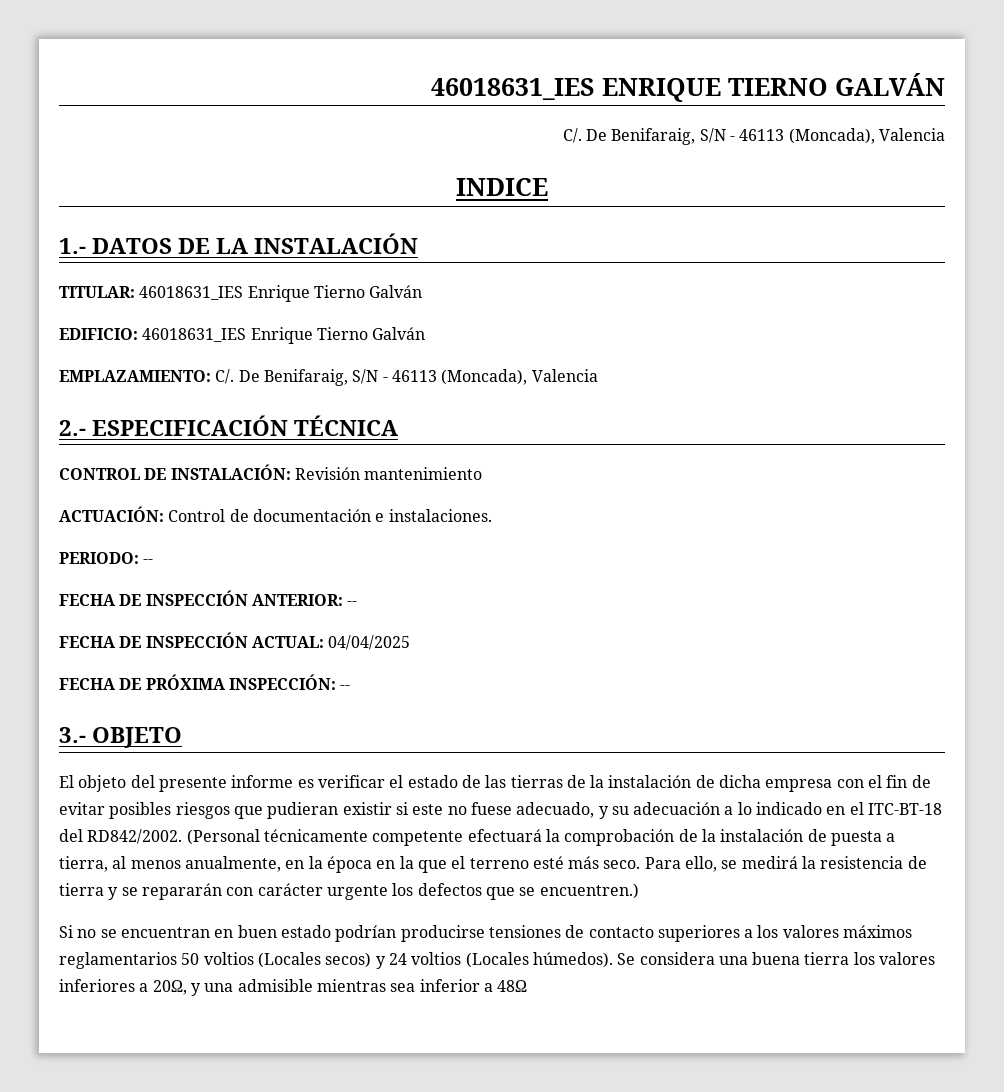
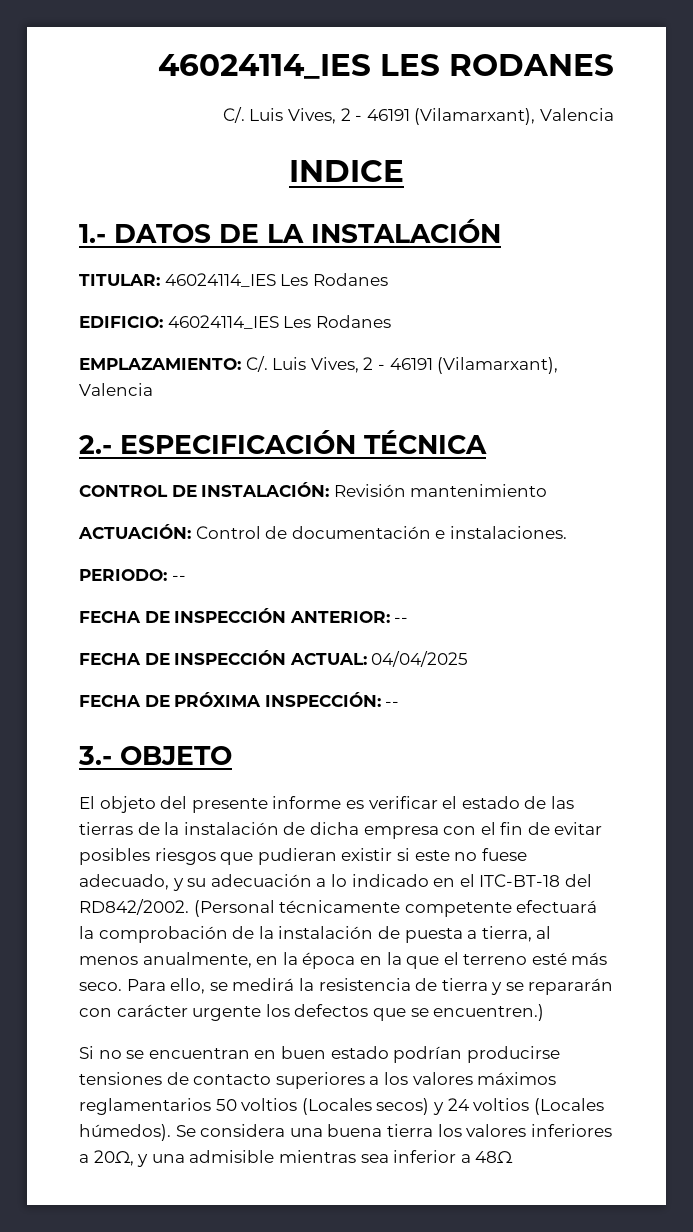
[431,73,945,102] [562,128,875,145] 46018631_IES ENRIQUE TIERNO GALVÁN // C/. De Benifaraig, S/N - 46113 (Moncada), -> [158,54,614,79] [222,107,536,125] 46024114_IES LES RODANES // C/. Luis Vives, 2 - 46191 (Vilamarxant),
[139,285,423,302] [59,327,426,344] [59,369,528,386] 46018631_IES Enrique Tierno Galván // EDIFICIO: 46018631_IES Enrique Tierno Galván // EMPLAZAMIENTO: C/. De Benifaraig, S/N - 46113 (Moncada), -> [164,273,388,287] [79,315,391,329] [79,356,559,374] 46024114_IES Les Rodanes // EDIFICIO: 46024114_IES Les Rodanes // EMPLAZAMIENTO: C/. Luis Vives, 2 - 46191 (Vilamarxant),

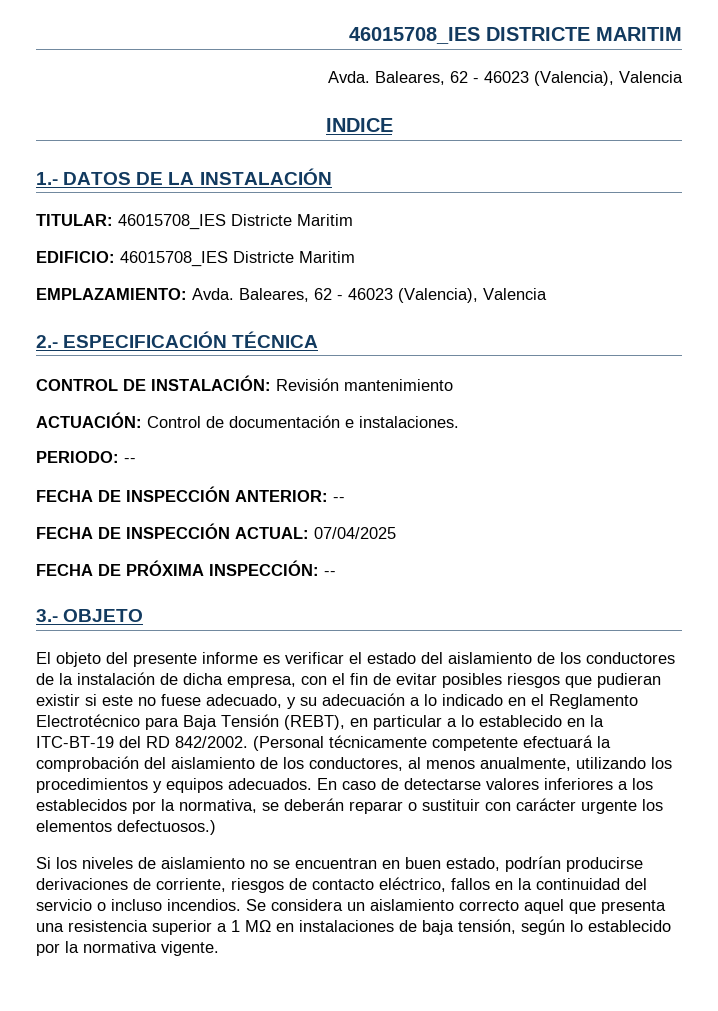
[158,54,614,79] [222,107,536,125] 46024114_IES LES RODANES // C/. Luis Vives, 2 - 46191 (Vilamarxant), -> [349,27,682,44] [328,71,614,86] 46015708_IES DISTRICTE MARITIM // Avda. Baleares, 62 - 46023 (Valencia),
[164,273,388,287] [79,315,391,329] [79,356,559,374] 46024114_IES Les Rodanes // EDIFICIO: 46024114_IES Les Rodanes // EMPLAZAMIENTO: C/. Luis Vives, 2 - 46191 (Vilamarxant), -> [118,214,353,230] [36,251,355,267] [36,288,478,303] 46015708_IES Districte Maritim // EDIFICIO: 46015708_IES Districte Maritim // EMPLAZAMIENTO: Avda. Baleares, 62 - 46023 (Valencia),
[371,651,469,667] 04/04/2025 -> [314,527,396,539] 07/04/2025
[524,796,574,809] [79,822,133,835] de las tierras -> [421,652,675,664] del aislamiento de los conductores
[363,826,439,839] empresa -> [227,675,296,688] empresa,
[479,874,592,887] [79,899,189,915] ITC-BT-18 del RD842/2002. -> [549,694,638,709] [36,714,604,730] [36,736,248,748] Reglamento Electrotécnico para Baja Tensión (REBT), en particular a lo establecido en la ITC-BT-19 del RD 842/2002.
[232,926,552,943] [79,952,608,969] [79,978,614,995] [79,1004,545,1021] [79,1046,94,1059] de la instalación de puesta a tierra, al menos anualmente, en la época en la que el terreno esté más seco. Para ello, se medirá la resistencia de tierra y se repararán con carácter urgente los defectos que se encuentren.) // Si -> [144,757,672,771] [36,778,653,793] [36,798,663,814] [36,820,216,835] [36,857,245,869] del aislamiento de los conductores, al menos anualmente, utilizando los procedimientos y equipos adecuados. En caso de detectarse valores inferiores a los establecidos por la normativa, se deberán reparar o sustituir con carácter urgente los elementos defectuosos.) // Si los niveles de aislamiento
[330,1046,389,1059] estado -> [446,857,500,871] estado,
[79,1072,557,1089] [79,1098,604,1115] [79,1124,612,1141] [79,1150,514,1167] tensiones de contacto superiores a los valores máximos reglamentarios 50 voltios (Locales secos) y 24 voltios (Locales húmedos). Se considera una buena tierra los valores inferiores a 20Ω, y una admisible mientras sea inferior a 48Ω -> [36,877,647,893] [36,899,666,914] [36,919,671,935] [36,941,219,956] derivaciones de corriente, riesgos de contacto eléctrico, fallos en la continuidad del servicio o incluso incendios. Se considera un aislamiento correcto aquel que presenta una resistencia superior a 1 MΩ en instalaciones de baja tensión, según lo establecido por la normativa vigente.

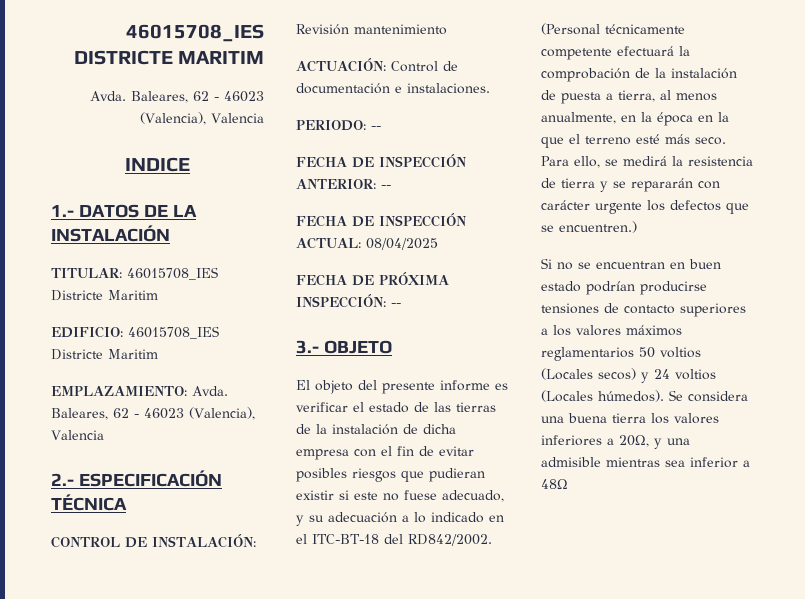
[314,527,396,539] 07/04/2025 -> [366,238,438,250] 08/04/2025
[421,652,675,664] del aislamiento de los conductores -> [414,402,496,412] de las tierras
[227,675,296,688] empresa, -> [296,449,349,460] empresa
[549,694,638,709] [36,714,604,730] [36,736,248,748] Reglamento Electrotécnico para Baja Tensión (REBT), en particular a lo establecido en la ITC-BT-19 del RD 842/2002. -> [312,534,492,546] ITC-BT-18 del RD842/2002.
[144,757,672,771] [36,778,653,793] [36,798,663,814] [36,820,216,835] [36,857,245,869] del aislamiento de los conductores, al menos anualmente, utilizando los procedimientos y equipos adecuados. En caso de detectarse valores inferiores a los establecidos por la normativa, se deberán reparar o sustituir con carácter urgente los elementos defectuosos.) // Si los niveles de aislamiento -> [635,68,737,79] [541,90,717,104] [541,112,729,126] [541,134,726,148] [541,156,753,168] [541,178,720,192] [541,200,749,214] [541,221,637,233] [541,258,552,269] de la instalación de puesta a tierra, al menos anualmente, en la época en la que el terreno esté más seco. Para ello, se medirá la resistencia de tierra y se repararán con carácter urgente los defectos que se encuentren.) // Si
[446,857,500,871] estado, -> [541,281,581,292] estado
[36,877,647,893] [36,899,666,914] [36,919,671,935] [36,941,219,956] derivaciones de corriente, riesgos de contacto eléctrico, fallos en la continuidad del servicio o incluso incendios. Se considera un aislamiento correcto aquel que presenta una resistencia superior a 1 MΩ en instalaciones de baja tensión, según lo establecido por la normativa vigente. -> [541,303,746,317] [541,325,682,336] [541,347,701,361] [541,368,716,383] [541,390,748,402] [541,413,719,424] [541,435,690,449] [541,457,750,468] [541,479,568,489] tensiones de contacto superiores a los valores máximos reglamentarios 50 voltios (Locales secos) y 24 voltios (Locales húmedos). Se considera una buena tierra los valores inferiores a 20Ω, y una admisible mientras sea inferior a 48Ω

